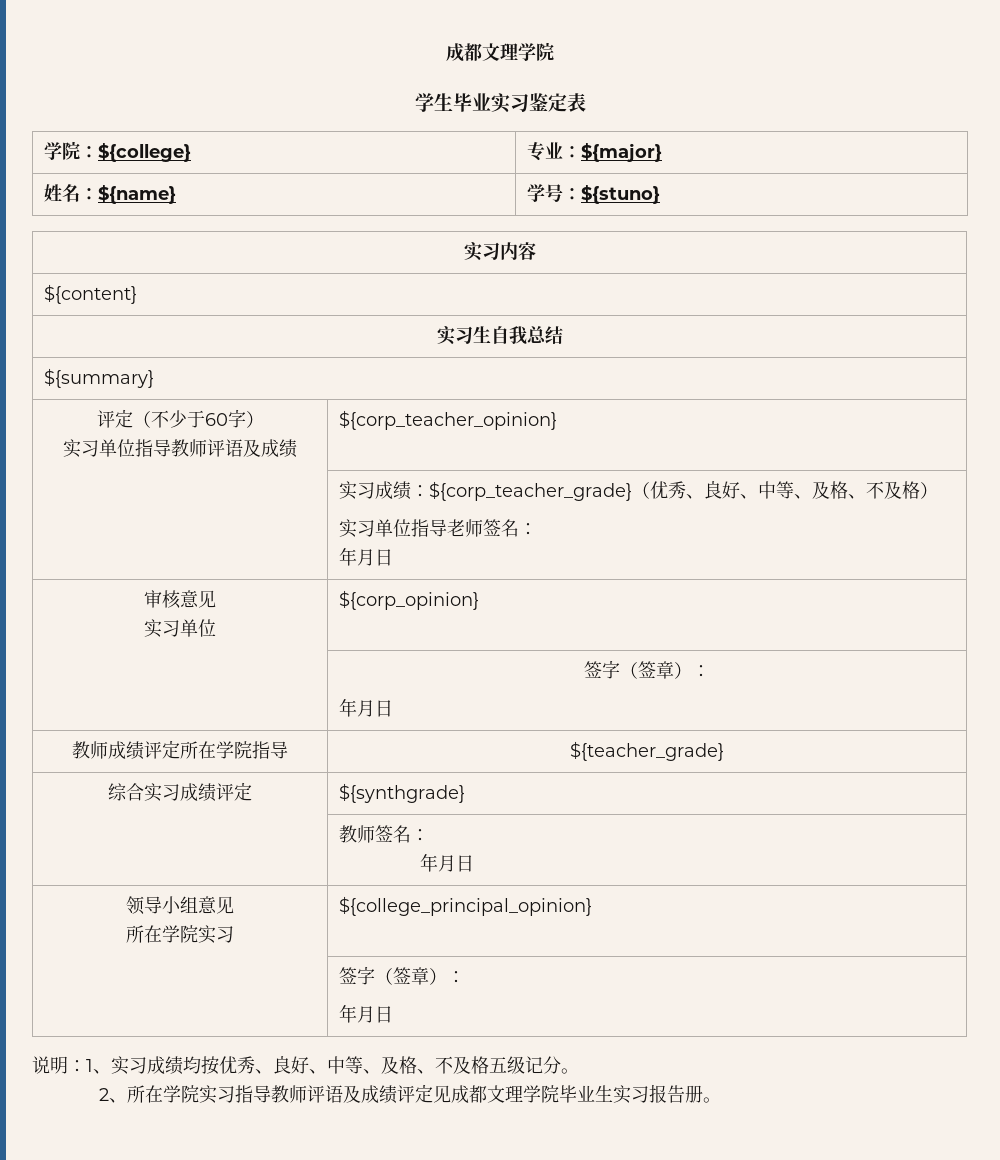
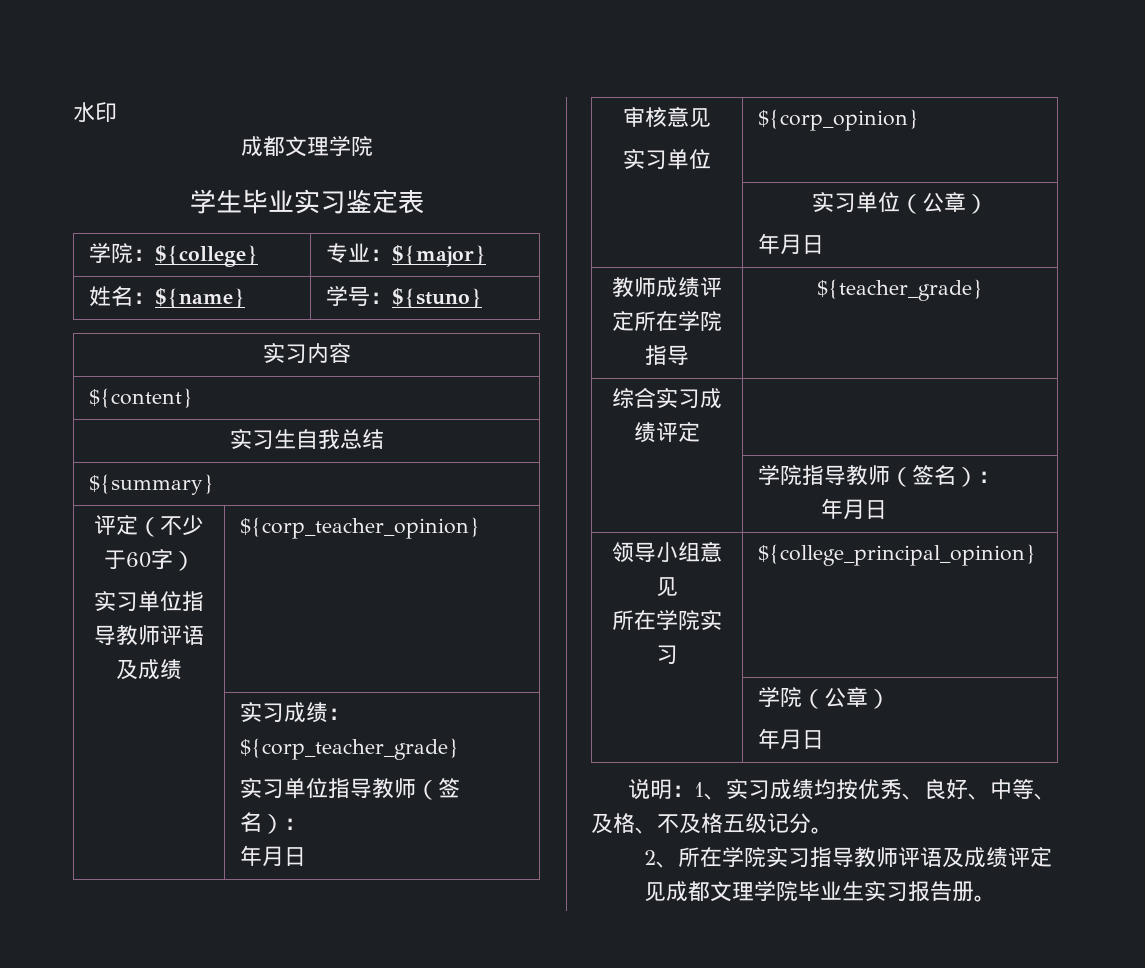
(446, 52) none -> [73,102,117,122] 水印 //
[632,481,939,499] [339,519,520,538] （优秀、良好、中等、及格、不及格） // 实习单位指导老师签名 -> [240,778,461,800] [240,812,285,834] // 实习单位指导教师（签名）
[584,660,710,679] 签字（签章）： -> [812,192,988,214] 实习单位（公章）
[339,783,466,803] [339,825,412,843] ${synthgrade} // | 教师签名 -> [758,465,979,487] // | 学院指导教师（签名）
[339,966,466,985] 签字（签章）： -> [758,687,891,709] 学院（公章）

